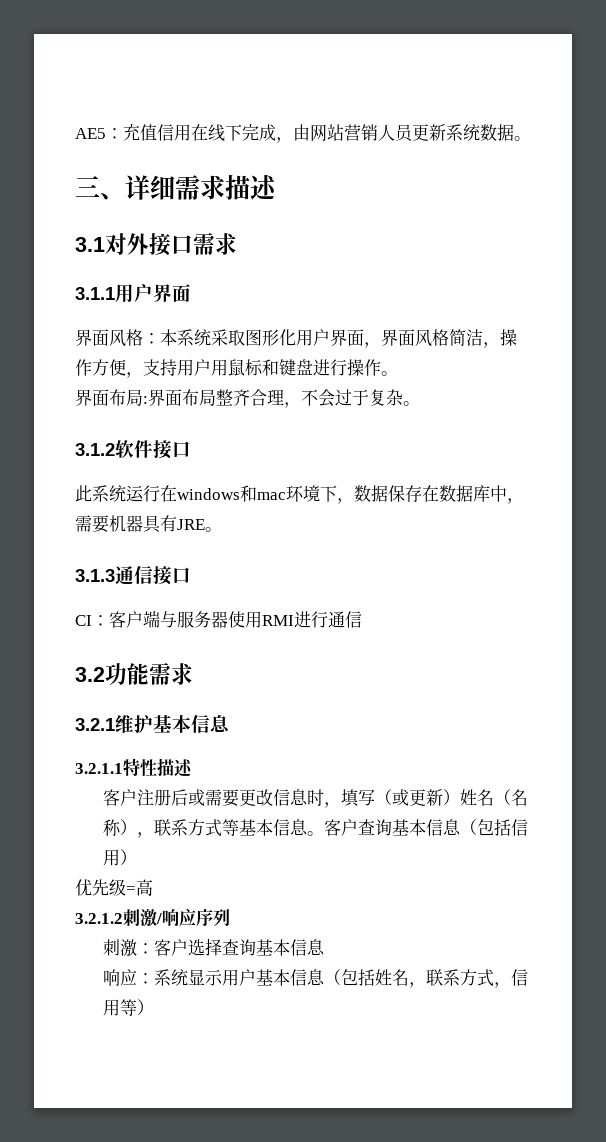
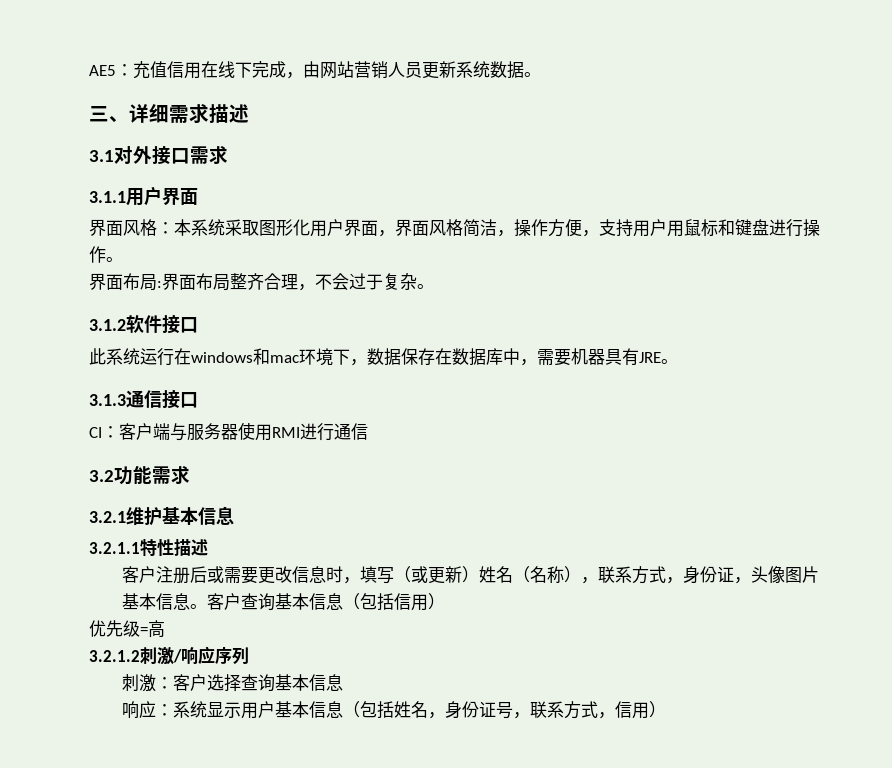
[222,819,240,836] 等 -> [665,566,819,584] ，身份证，头像图片
(427, 985) none -> [444,701,530,719] 身份证号，
[120,999,138,1016] 等 -> (649, 710) none

